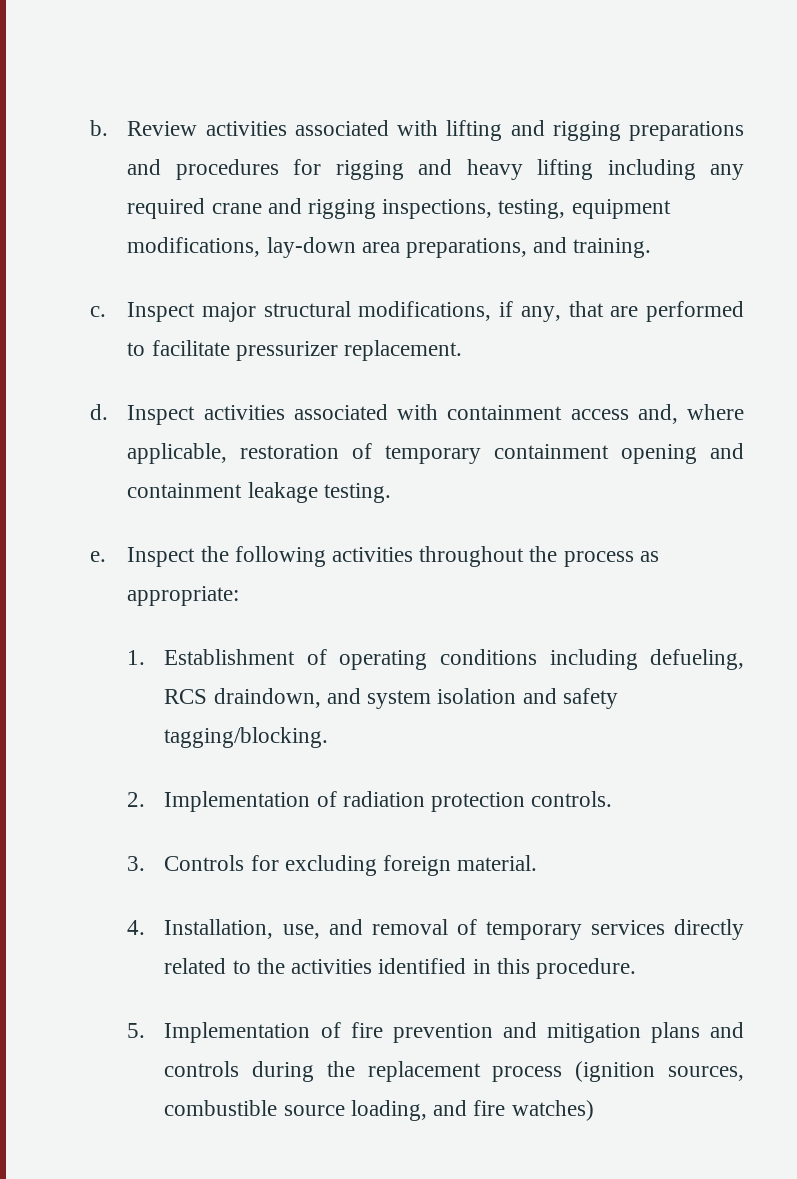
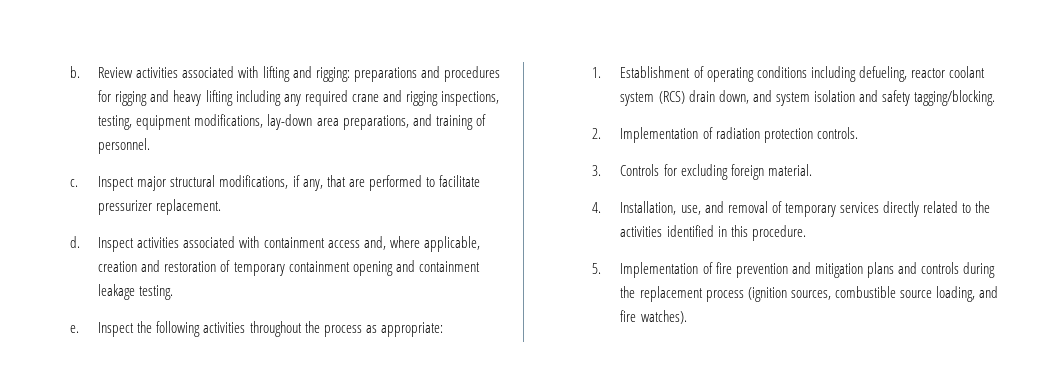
[552,121,621,141] rigging -> [315,67,350,82] rigging:
[573,238,652,258] training. -> [435,114,486,130] [98,138,151,154] training of personnel.
(228, 453) none -> [98,260,161,272] creation and
[164,688,321,708] RCS draindown, -> [910,66,985,78] [620,90,749,106] reactor coolant system (RCS) drain down,
[511,1100,594,1121] watches) -> [640,310,687,324] watches).

